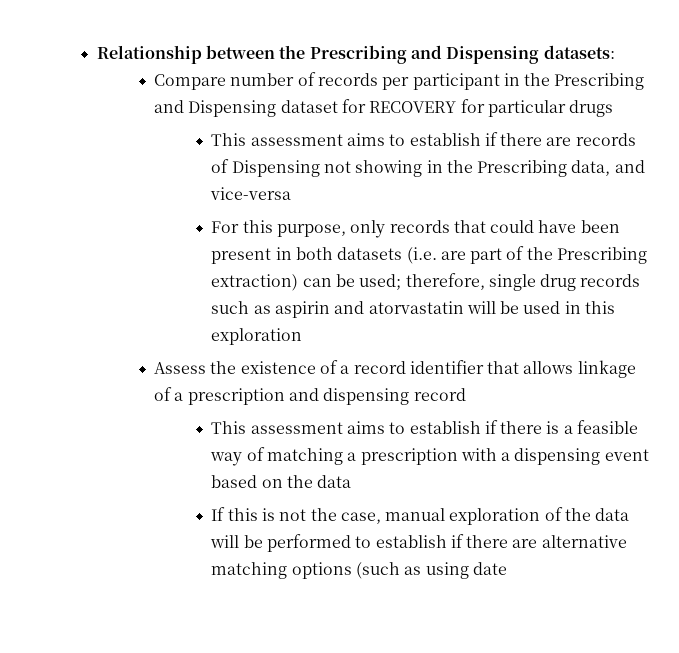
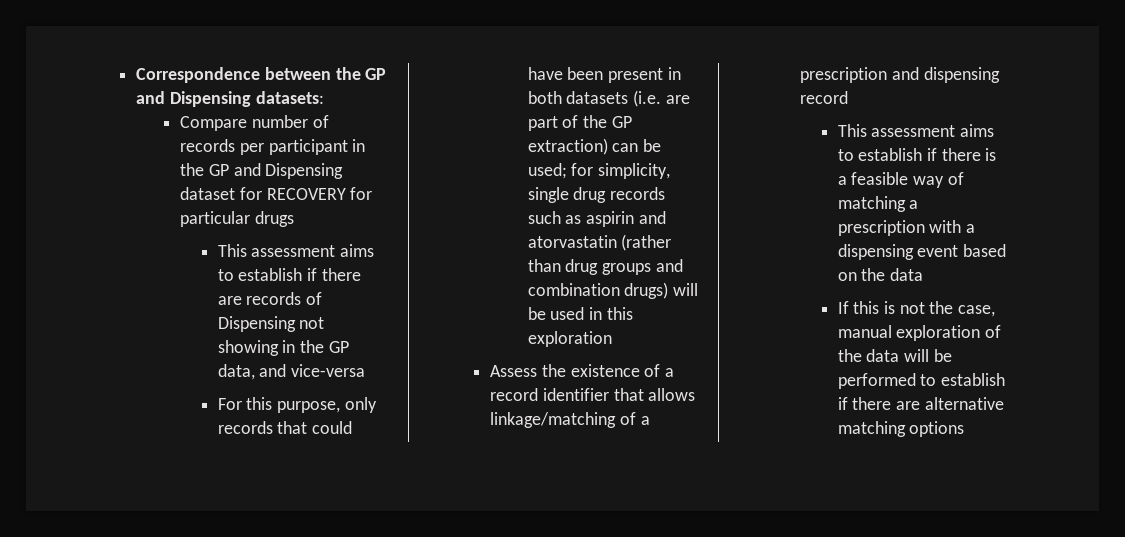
[96,45,202,64] Relationship -> [136,67,261,83] Correspondence
[309,45,407,64] Prescribing -> [365,68,387,80] GP
[554,73,645,90] Prescribing -> [208,164,229,176] GP
[477,160,568,177] Prescribing -> [328,341,349,353] GP
[557,247,648,264] Prescribing -> [611,116,632,128] GP
[405,273,485,290] therefore, -> [571,163,670,179] for simplicity,
(464, 307) none -> [621,234,672,251] [527,259,683,275] [527,282,669,299] (rather than drug groups and combination drugs)
[577,360,636,378] linkage -> [490,412,617,428] linkage/matching
[355,562,507,579] (such as using date -> (965, 429) none

